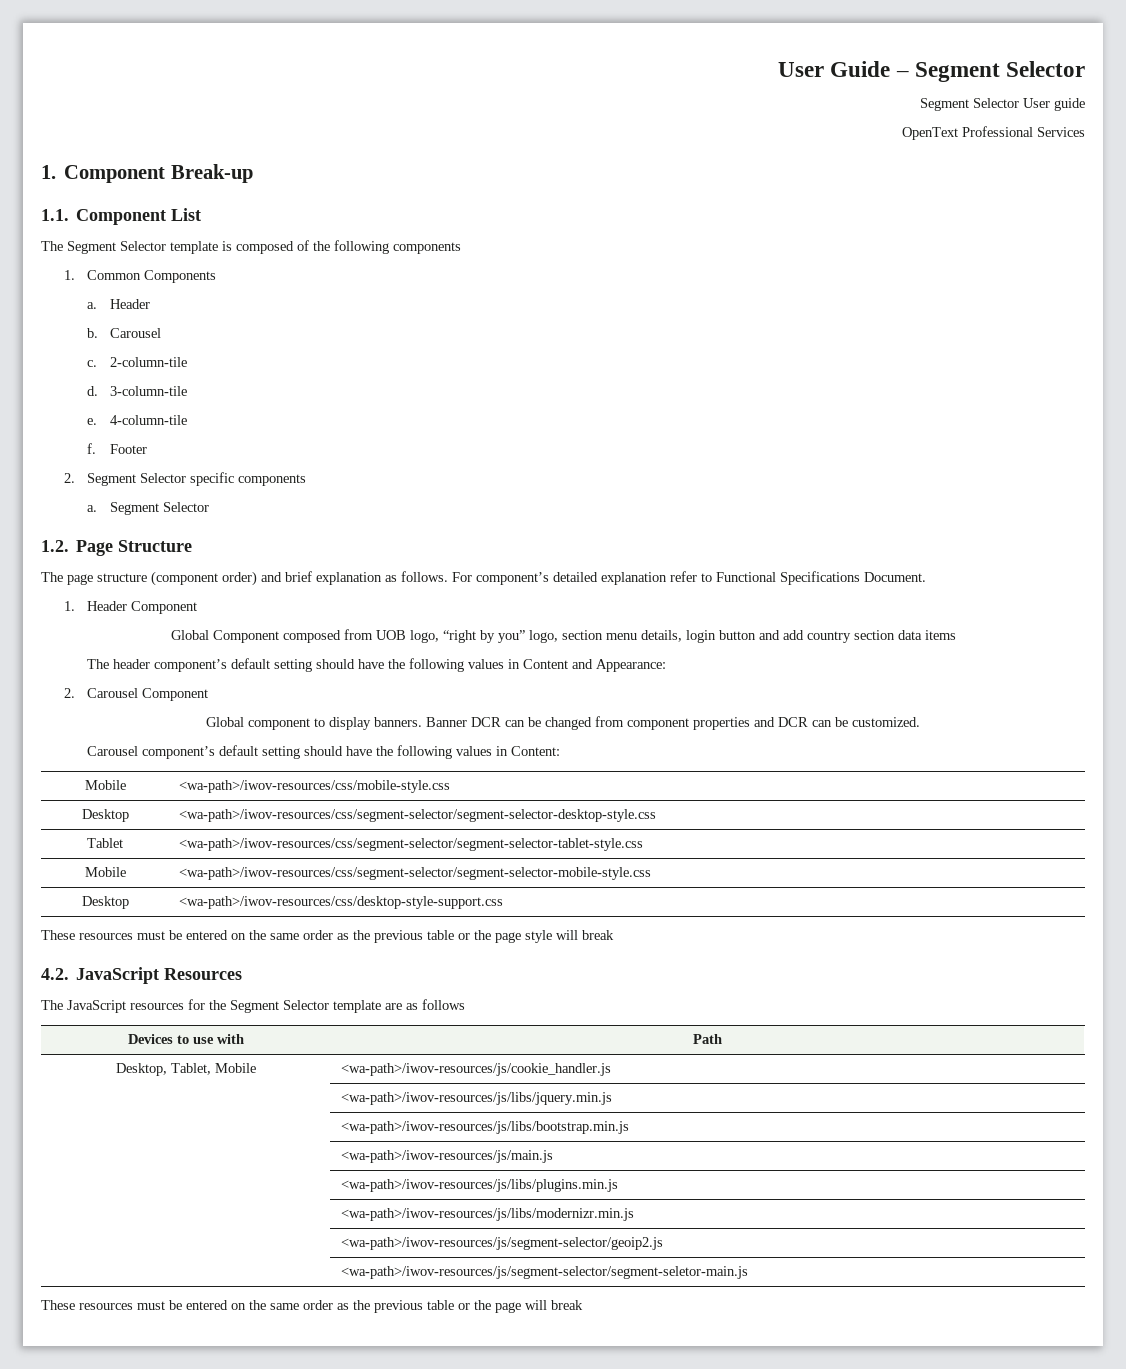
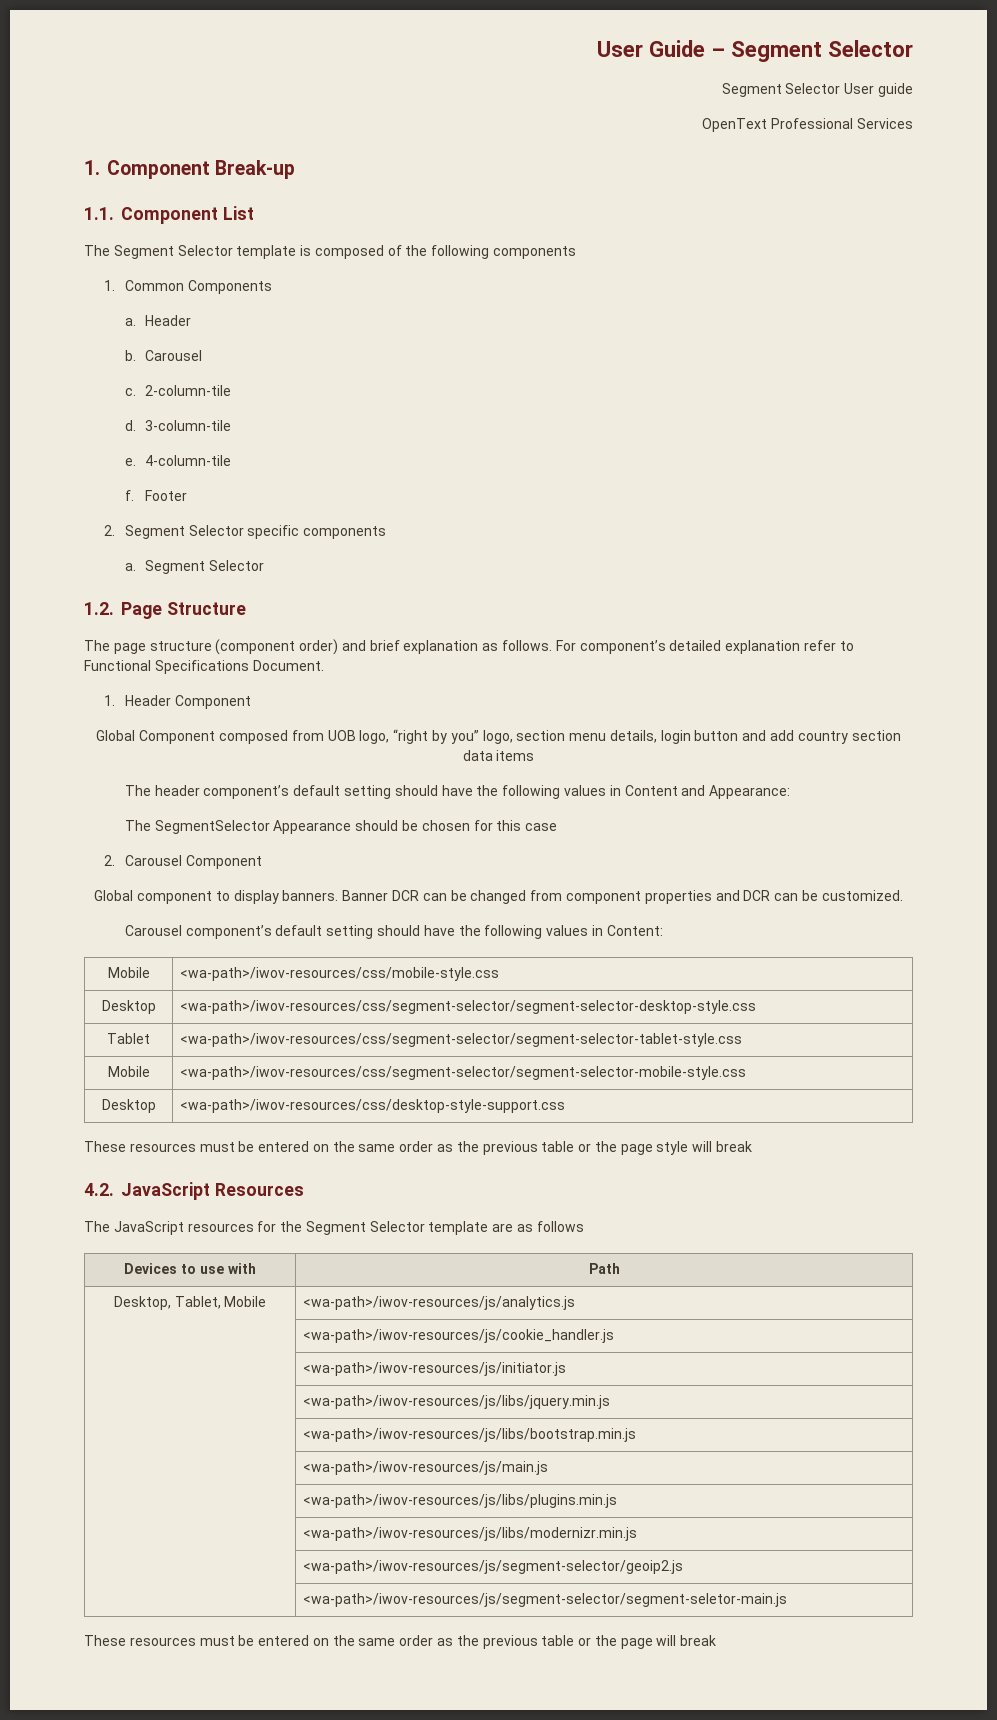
(667, 665) none -> [124,820,558,834] // The SegmentSelector Appearance should be chosen for this case
(256, 1068) none -> [302,1296,575,1310] | <wa-path>/iwov-resources/js/analytics.js //
(611, 1069) none -> [302,1362,566,1376] // | <wa-path>/iwov-resources/js/initiator.js

